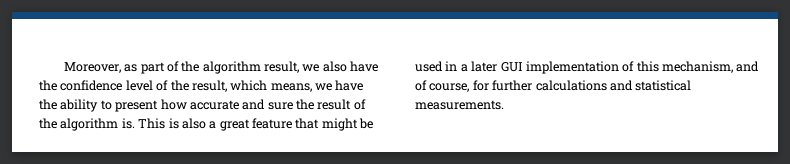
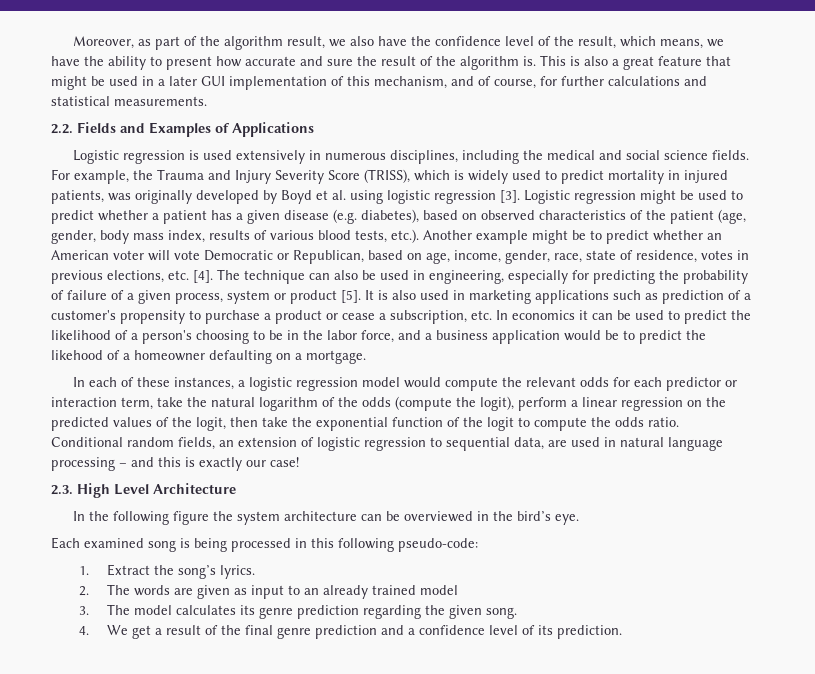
(504, 105) none -> [51,122,314,137] [72,150,749,164] [51,169,728,184] [51,190,743,204] [51,209,746,224] [51,229,722,244] [51,250,749,264] [51,269,748,284] [51,290,751,304] [51,310,751,324] [51,330,706,344] [51,350,366,364] [72,377,737,391] [51,396,726,411] [51,417,679,431] [51,437,723,451] [51,457,299,471] [51,483,236,498] [72,511,579,525] [51,537,478,552] [79,564,256,579] [79,584,459,599] [79,604,518,619] [79,625,623,639] // 2.2. Fields and Examples of Applications // Logistic regression is used extensively in numerous disciplines, including the medical and social science fields. For example, the Trauma and Injury Severity Score (TRISS), which is widely used to predict mortality in injured patients, was originally developed by Boyd et al. using logistic regression [3]. Logistic regression might be used to predict whether a patient has a given disease (e.g. diabetes), based on observed characteristics of the patient (age, gender, body mass index, results of various blood tests, etc.). Another example might be to predict whether an American voter will vote Democratic or Republican, based on age, income, gender, race, state of residence, votes in previous elections, etc. [4]. The technique can also be used in engineering, especially for predicting the probability of failure of a given process, system or product [5]. It is also used in marketing applications such as prediction of a customer's propensity to purchase a product or cease a subscription, etc. In economics it can be used to predict the likelihood of a person's choosing to be in the labor force, and a business application would be to predict the likehood of a homeowner defaulting on a mortgage. // In each of these instances, a logistic regression model would compute the relevant odds for each predictor or interaction term, take the natural logarithm of the odds (compute the logit), perform a linear regression on the predicted values of the logit, then take the exponential function of the logit to compute the odds ratio. Conditional random fields, an extension of logistic regression to sequential data, are used in natural language processing – and this is exactly our case! // 2.3. High Level Architecture // In the following figure the system architecture can be overviewed in the bird’s eye. // Each examined song is being processed in this following pseudo-code: // 1. Extract the song’s lyrics. // 2. The words are given as input to an already trained model // 3. The model calculates its genre prediction regarding the given song. // 4. We get a result of the final genre prediction and a confidence level of its prediction.

